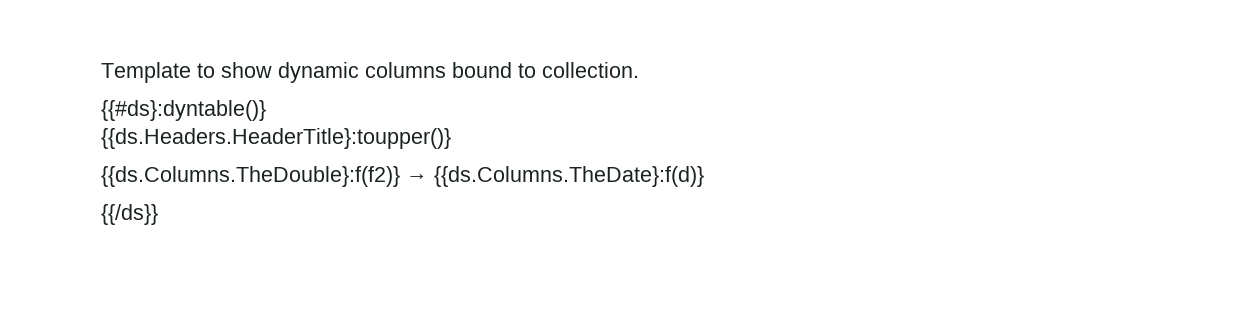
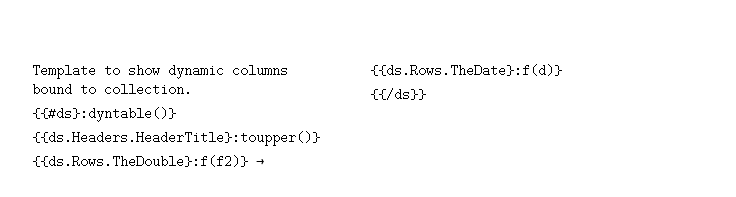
[101,166,704,187] {{ds.Columns.TheDouble}:f(f2)} → {{ds.Columns.TheDate}:f(d)} -> [32,155,264,168] [370,64,562,77] {{ds.Rows.TheDouble}:f(f2)} → {{ds.Rows.TheDate}:f(d)}

